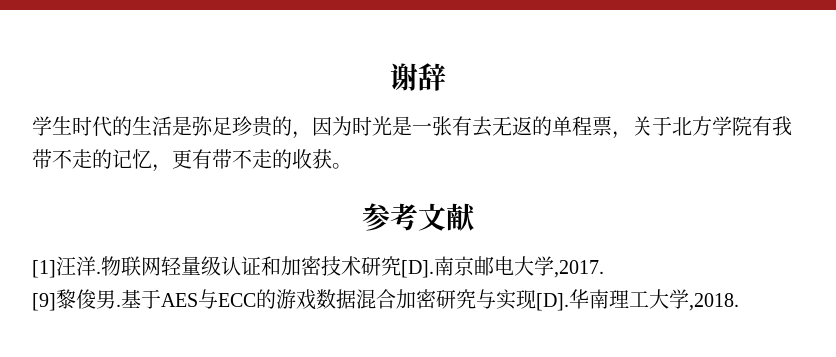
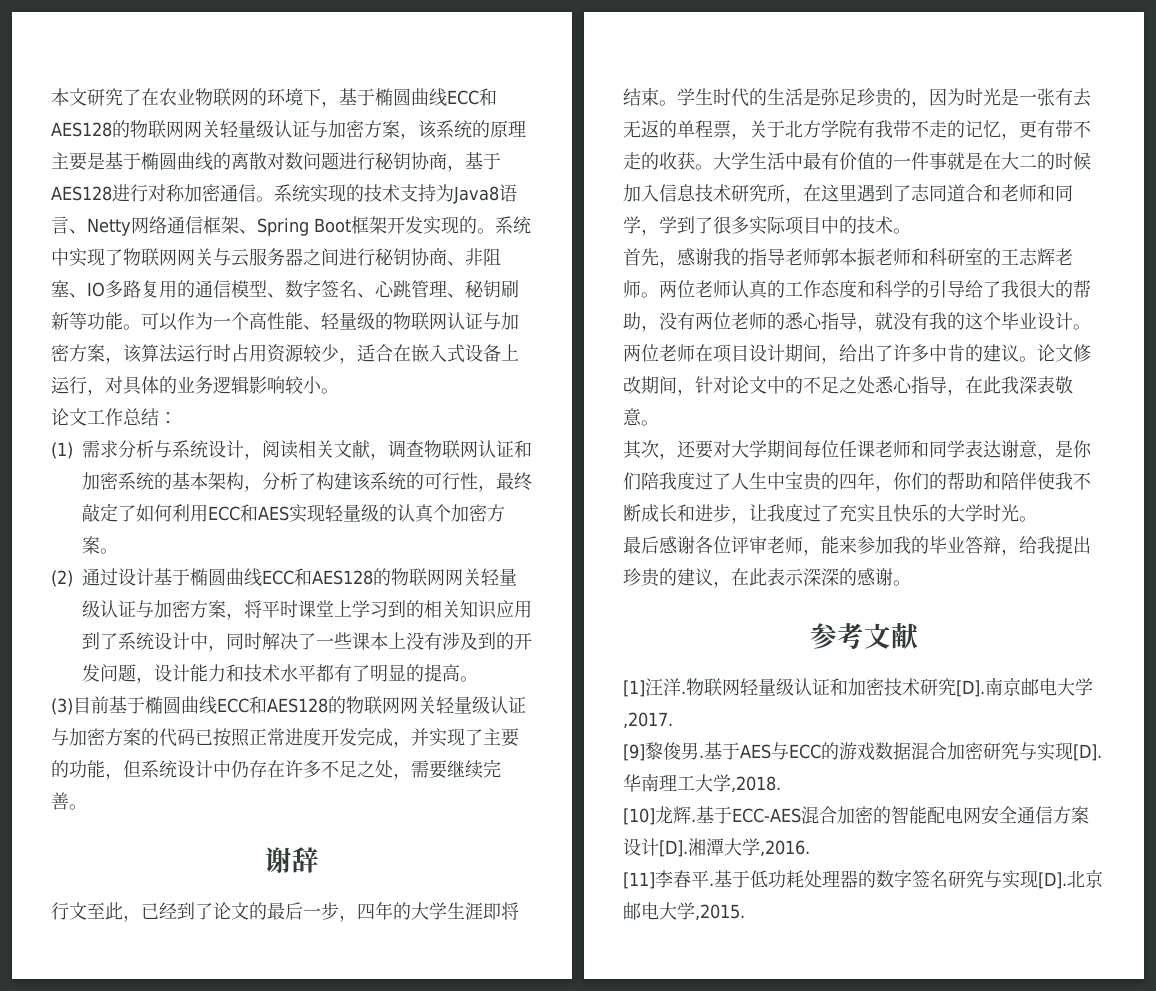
[390,63,446,91] 谢辞 // -> [51,88,497,108] [51,120,526,140] [51,152,501,172] [51,184,517,204] [51,216,531,236] [51,248,501,267] [51,279,519,298] [51,312,519,331] [51,344,519,364] [51,376,339,396] [51,408,177,426] [51,440,532,460] [82,472,532,492] [82,503,505,523] [82,536,118,554] [51,568,517,587] [82,600,532,620] [82,632,532,652] [82,664,478,684] [51,696,526,715] [51,727,519,748] [51,759,501,780] [51,792,87,810] [265,847,319,873] [51,901,519,922] [623,88,677,106] 本文研究了在农业物联网的环境下，基于椭圆曲线ECC和AES128的物联网网关轻量级认证与加密方案，该系统的原理主要是基于椭圆曲线的离散对数问题进行秘钥协商，基于AES128进行对称加密通信。系统实现的技术支持为Java8语言、Netty网络通信框架、Spring Boot框架开发实现的。系统中实现了物联网网关与云服务器之间进行秘钥协商、非阻塞、IO多路复用的通信模型、数字签名、心跳管理、秘钥刷新等功能。可以作为一个高性能、轻量级的物联网认证与加密方案，该算法运行时占用资源较少，适合在嵌入式设备上运行，对具体的业务逻辑影响较小。 // 论文工作总结： // (1)需求分析与系统设计，阅读相关文献，调查物联网认证和加密系统的基本架构，分析了构建该系统的可行性，最终敲定了如何利用ECC和AES实现轻量级的认真个加密方案。 // (2)通过设计基于椭圆曲线ECC和AES128的物联网网关轻量级认证与加密方案，将平时课堂上学习到的相关知识应用到了系统设计中，同时解决了一些课本上没有涉及到的开发问题，设计能力和技术水平都有了明显的提高。 // (3)目前基于椭圆曲线ECC和AES128的物联网网关轻量级认证与加密方案的代码已按照正常进度开发完成，并实现了主要的功能，但系统设计中仍存在许多不足之处，需要继续完善。 // 谢辞 // 行文至此，已经到了论文的最后一步，四年的大学生涯即将结束。
(352, 166) none -> [713,152,1091,170] [623,184,1073,204] [623,216,911,236] [623,248,1073,268] [623,280,1091,299] [623,312,1091,332] [623,344,1091,364] [623,376,1073,396] [623,408,659,426] [623,440,1092,460] [623,471,1091,492] [623,504,1037,524] [623,536,1091,556] [623,568,911,588] 大学生活中最有价值的一件事就是在大二的时候加入信息技术研究所，在这里遇到了志同道合和老师和同学，学到了很多实际项目中的技术。 // 首先，感谢我的指导老师郭本振老师和科研室的王志辉老师。两位老师认真的工作态度和科学的引导给了我很大的帮助，没有两位老师的悉心指导，就没有我的这个毕业设计。两位老师在项目设计期间，给出了许多中肯的建议。论文修改期间，针对论文中的不足之处悉心指导，在此我深表敬意。 // 其次，还要对大学期间每位任课老师和同学表达谢意，是你们陪我度过了人生中宝贵的四年，你们的帮助和陪伴使我不断成长和进步，让我度过了充实且快乐的大学时光。 // 最后感谢各位评审老师，能来参加我的毕业答辩，给我提出珍贵的建议，在此表示深深的感谢。
(739, 302) none -> [623,805,1089,825] [623,838,810,857] [623,869,1103,889] [623,902,745,921] // [10]龙辉.基于ECC-AES混合加密的智能配电网安全通信方案设计[D].湘潭大学,2016. // [11]李春平.基于低功耗处理器的数字签名研究与实现[D].北京邮电大学,2015.

